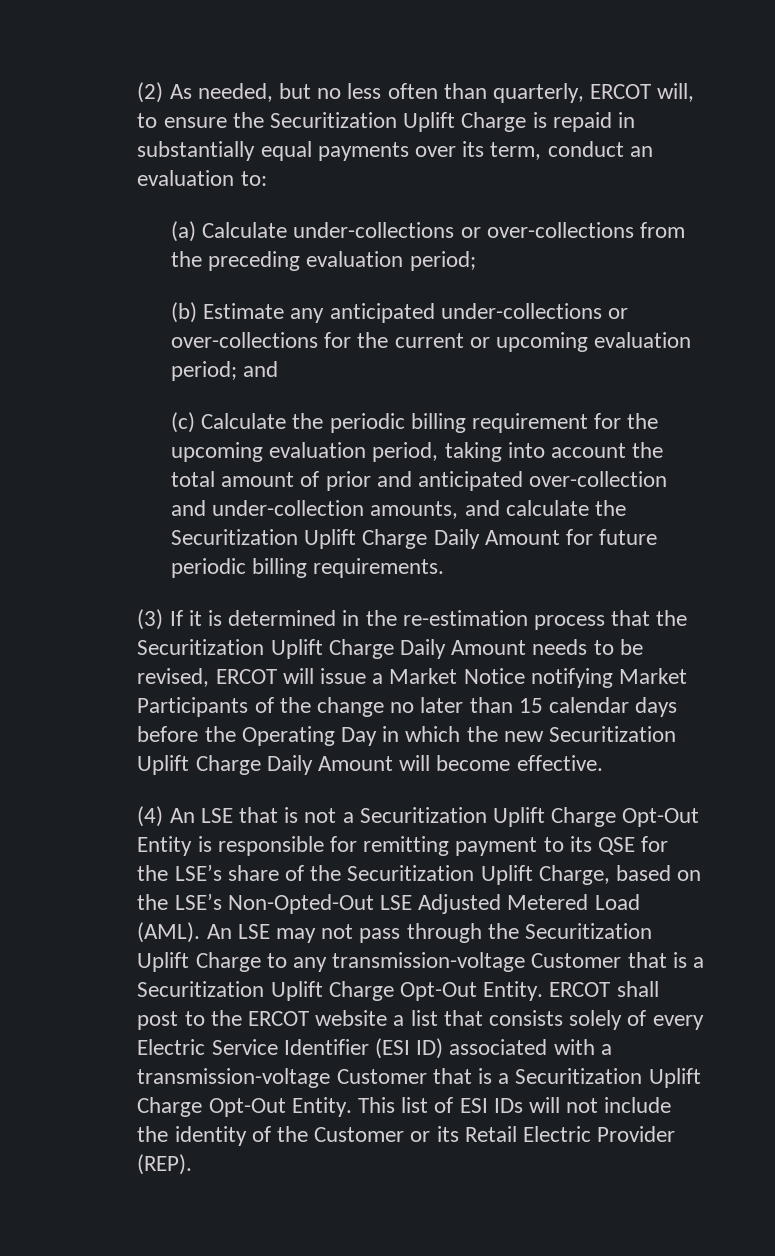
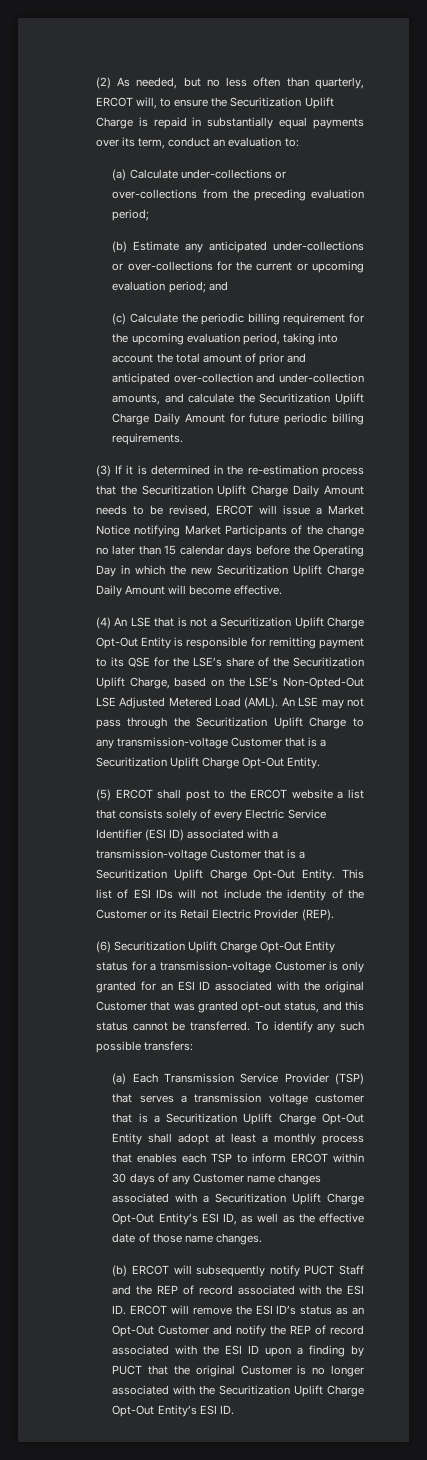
(544, 991) none -> [95,789,111,801] // (5)
(193, 1164) none -> [95,941,336,953] [95,961,364,973] [95,981,364,993] [95,1001,364,1013] [95,1021,364,1033] [95,1041,194,1053] [112,1073,364,1085] [112,1093,364,1105] [112,1113,364,1125] [112,1133,364,1145] [112,1153,364,1163] [112,1173,322,1185] [112,1193,364,1205] [112,1213,364,1225] [112,1233,262,1245] [112,1265,364,1277] [112,1285,364,1295] [112,1305,364,1315] [112,1325,365,1337] [112,1345,364,1357] [112,1365,364,1377] [112,1385,364,1397] [112,1405,234,1417] // (6) Securitization Uplift Charge Opt-Out Entity status for a transmission-voltage Customer is only granted for an ESI ID associated with the original Customer that was granted opt-out status, and this status cannot be transferred. To identify any such possible transfers: // (a) Each Transmission Service Provider (TSP) that serves a transmission voltage customer that is a Securitization Uplift Charge Opt-Out Entity shall adopt at least a monthly process that enables each TSP to inform ERCOT within 30 days of any Customer name changes associated with a Securitization Uplift Charge Opt-Out Entity’s ESI ID, as well as the effective date of those name changes. // (b) ERCOT will subsequently notify PUCT Staff and the REP of record associated with the ESI ID. ERCOT will remove the ESI ID’s status as an Opt-Out Customer and notify the REP of record associated with the ESI ID upon a finding by PUCT that the original Customer is no longer associated with the Securitization Uplift Charge Opt-Out Entity’s ESI ID.

